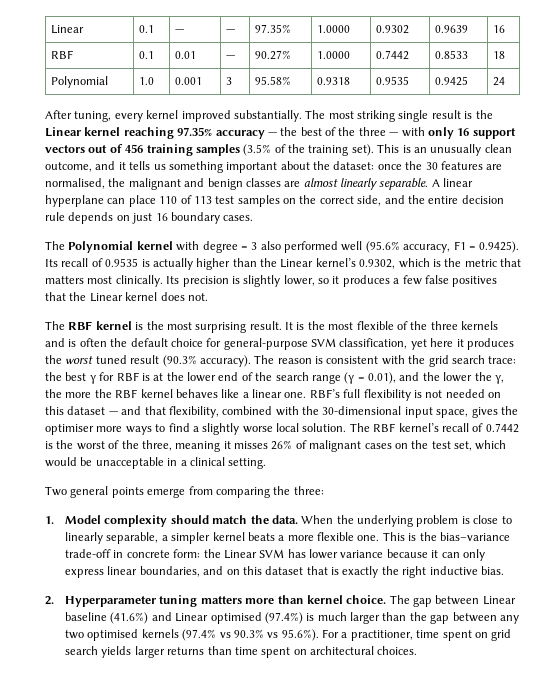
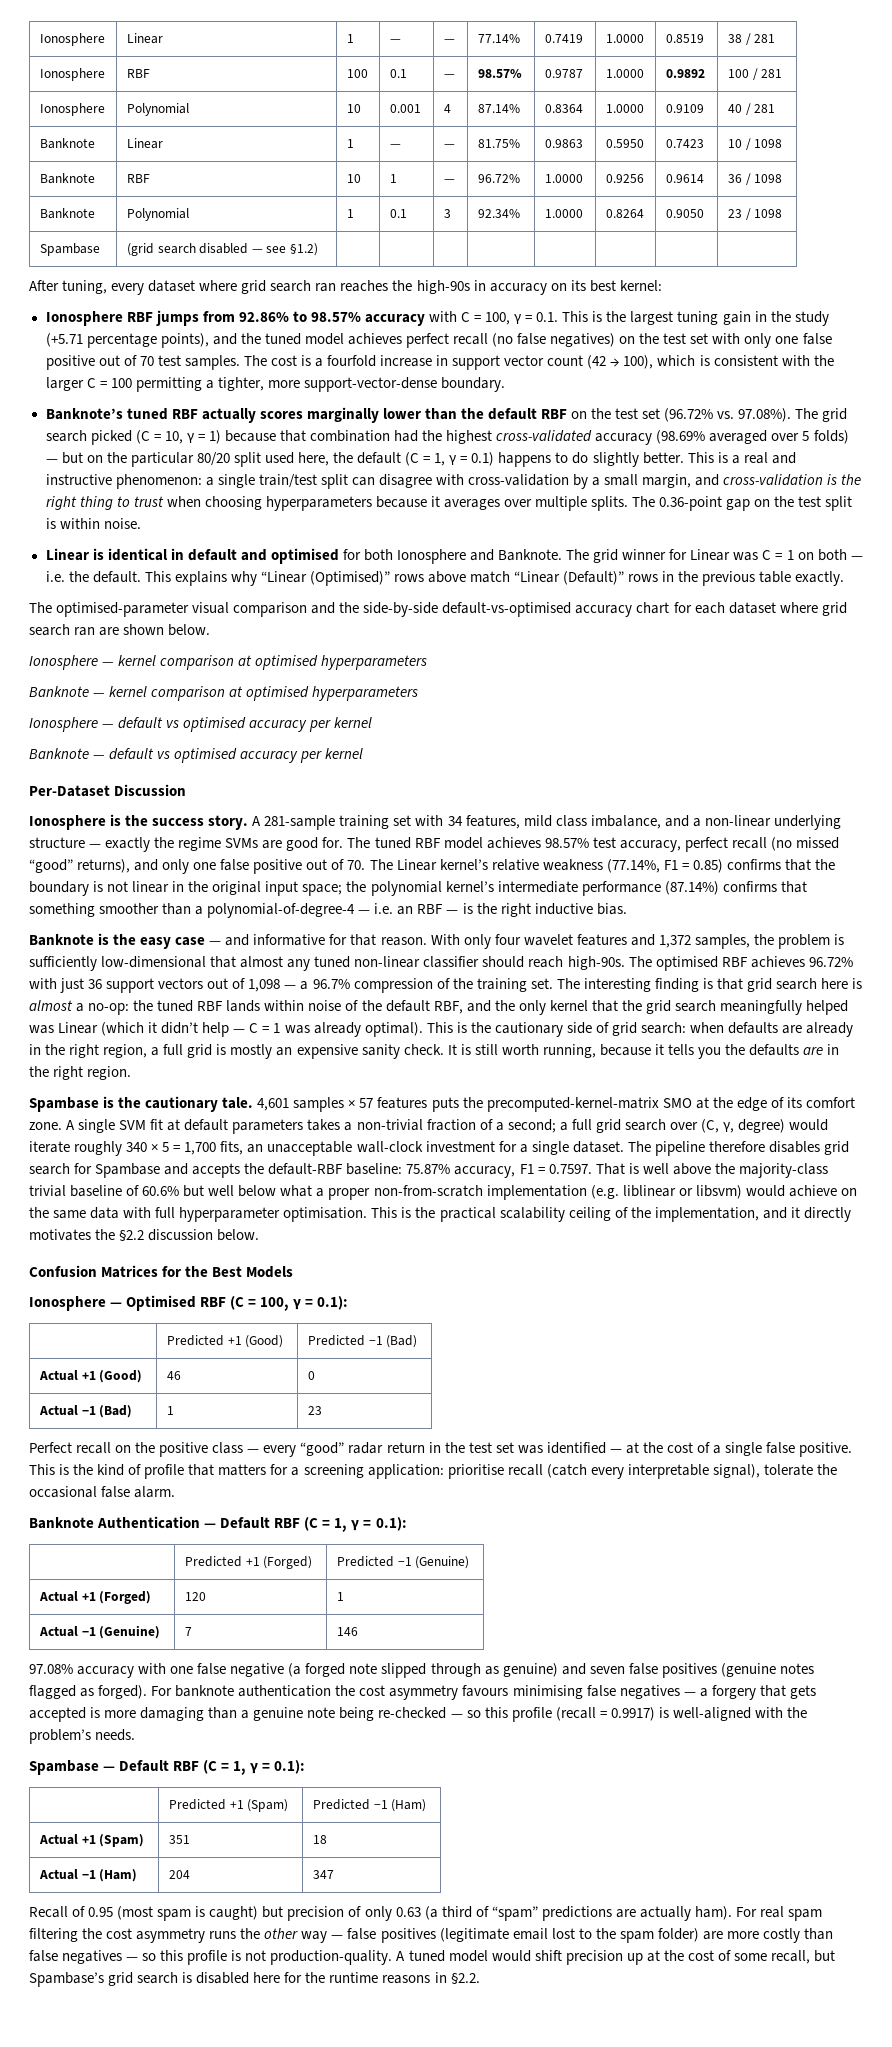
[51,25,85,34] Linear -> [39,33,105,46] [126,33,163,44] [346,34,354,43] [389,39,401,43] [443,39,455,43] [477,34,520,43] [544,34,583,43] [605,34,644,43] [665,34,704,43] [727,33,776,45] [39,68,105,81] [126,69,150,78] [346,69,368,78] Ionosphere | Linear | 1 | — | — | 77.14% | 0.7419 | 1.0000 | 0.8519 | 38 / 281 // Ionosphere | RBF | 100
[226,29,236,33] [255,24,292,33] [317,25,351,33] [376,25,410,34] [435,25,469,33] [493,25,506,33] [51,50,74,59] [139,51,155,59] [175,51,197,59] [226,55,236,59] [255,50,292,60] [317,51,351,59] [376,50,410,60] [435,50,469,59] [493,51,506,59] [51,76,109,88] [139,77,155,85] [175,77,203,85] [226,77,233,85] [255,76,292,85] [317,77,351,85] [376,76,410,85] [435,76,469,86] [493,77,506,86] [45,110,493,122] [45,127,516,139] [45,144,512,156] [45,161,503,173] [45,178,474,190] [45,195,504,207] [45,212,254,224] [45,241,520,253] [45,258,521,270] [45,275,498,287] [45,292,208,302] [45,321,498,333] [45,338,514,350] [45,355,517,367] [45,372,504,384] [45,389,501,401] [45,406,518,418] [45,423,519,435] [45,440,507,452] [45,457,267,469] [45,486,324,498] [45,515,512,527] [65,532,510,544] [65,549,485,561] [65,566,504,578] [45,595,516,607] [65,612,519,624] [65,629,512,641] [65,646,418,658] — | 97.35% | 1.0000 | 0.9302 | 0.9639 | 16 // RBF | 0.1 | 0.01 | — | 90.27% | 1.0000 | 0.7442 | 0.8533 | 18 // Polynomial | 1.0 | 0.001 | 3 | 95.58% | 0.9318 | 0.9535 | 0.9425 | 24 // After tuning, every kernel improved substantially. The most striking single result is the Linear kernel reaching 97.35% accuracy — the best of the three — with only 16 support vectors out of 456 training samples (3.5% of the training set). This is an unusually clean outcome, and it tells us something important about the dataset: once the 30 features are normalised, the malignant and benign classes are almost linearly separable. A linear hyperplane can place 110 of 113 test samples on the correct side, and the entire decision rule depends on just 16 boundary cases. // The Polynomial kernel with degree = 3 also performed well (95.6% accuracy, F1 = 0.9425). Its recall of 0.9535 is actually higher than the Linear kernel’s 0.9302, which is the metric that matters most clinically. Its precision is slightly lower, so it produces a few false positives that the Linear kernel does not. // The RBF kernel is the most surprising result. It is the most flexible of the three kernels and is often the default choice for general-purpose SVM classification, yet here it produces the worst tuned result (90.3% accuracy). The reason is consistent with the grid search trace: the best γ for RBF is at the lower end of the search range (γ = 0.01), and the lower the γ, the more the RBF kernel behaves like a linear one. RBF’s full flexibility is not needed on this dataset — and that flexibility, combined with the 30-dimensional input space, gives the optimiser more ways to find a slightly worse local solution. The RBF kernel’s recall of 0.7442 is the worst of the three, meaning it misses 26% of malignant cases on the test set, which would be unacceptable in a clinical setting. // Two general points emerge from comparing the three: // 1. Model complexity should match the data. When the underlying problem is close to linearly separable, a simpler kernel beats a more flexible one. This is the bias–variance trade-off in concrete form: the Linear SVM has lower variance because it can only express linear boundaries, and on this dataset that is exactly the right inductive bias. // 2. Hyperparameter tuning matters more than kernel choice. The gap between Linear baseline (41.6%) and Linear optimised (97.4%) is much larger than the gap between any two optimised kernels (97.4% vs 90.3% vs 95.6%). For a practitioner, time spent on grid search yields larger returns than time spent on architectural choices. -> [477,69,522,78] [544,69,583,78] [605,69,644,78] [665,69,705,78] [727,68,783,80] [39,103,105,116] [126,103,189,116] [346,104,361,113] [389,104,421,113] [443,104,451,113] [477,104,520,113] [544,104,583,113] [605,104,644,113] [665,104,704,113] [727,103,776,115] [39,138,95,149] [126,138,163,149] [346,139,354,148] [389,144,401,148] [443,144,455,148] [477,139,520,148] [544,139,583,148] [605,139,644,148] [665,139,704,148] [727,138,783,150] [39,173,95,184] [126,174,150,183] [346,174,361,183] [389,174,397,183] [443,179,455,183] [477,174,520,183] [544,174,583,183] [605,174,644,183] [665,174,704,183] [727,173,783,185] [39,208,95,219] [126,208,189,221] [346,209,354,218] [389,209,407,218] [443,209,451,218] [477,209,520,218] [544,209,583,218] [605,209,644,218] [665,209,704,218] [727,208,783,220] [39,243,100,256] [126,243,319,256] [29,280,662,295] [45,310,829,326] [45,333,832,348] [45,355,834,370] [45,377,505,392] [45,407,848,423] [45,430,849,445] [45,452,796,467] [45,474,862,489] [45,496,853,511] [45,518,141,529] [45,548,863,564] [45,571,845,586] [29,602,847,617] [29,624,211,636] [29,655,428,670] [29,686,419,701] [29,717,373,732] [29,748,364,763] [29,784,187,797] [29,814,841,830] [29,837,839,852] [29,859,836,874] [29,881,807,896] [29,903,627,918] [29,933,845,949] [29,956,853,971] [29,978,863,993] [29,1000,849,1015] [29,1022,854,1037] [29,1044,840,1059] [29,1066,132,1080] [29,1096,855,1112] [29,1119,829,1134] [29,1141,849,1156] [29,1163,828,1178] [29,1185,857,1200] [29,1207,851,1222] [29,1229,260,1241] [29,1265,294,1278] [29,1295,349,1311] [166,1335,284,1348] [307,1335,418,1348] [38,1370,143,1383] [166,1371,181,1380] [307,1371,315,1380] [38,1405,133,1418] [166,1406,174,1415] [307,1406,322,1415] [29,1442,853,1457] [29,1464,837,1479] [29,1486,176,1498] [29,1516,407,1532] [184,1556,313,1569] [336,1556,470,1569] [38,1591,152,1604] [184,1592,206,1601] [336,1592,344,1601] [38,1625,161,1639] [184,1627,192,1636] [336,1627,358,1636] [29,1663,814,1678] [29,1685,816,1700] [29,1707,807,1722] [29,1729,136,1744] [29,1760,306,1775] [168,1799,289,1812] [312,1799,427,1812] [38,1834,145,1847] [168,1835,190,1844] [312,1835,327,1844] [38,1869,138,1882] [168,1870,190,1879] [312,1870,334,1879] [29,1906,823,1921] [29,1928,834,1943] [29,1950,836,1965] [29,1972,480,1987] 98.57% | 0.9787 | 1.0000 | 0.9892 | 100 / 281 // Ionosphere | Polynomial | 10 | 0.001 | 4 | 87.14% | 0.8364 | 1.0000 | 0.9109 | 40 / 281 // Banknote | Linear | 1 | — | — | 81.75% | 0.9863 | 0.5950 | 0.7423 | 10 / 1098 // Banknote | RBF | 10 | 1 | — | 96.72% | 1.0000 | 0.9256 | 0.9614 | 36 / 1098 // Banknote | Polynomial | 1 | 0.1 | 3 | 92.34% | 1.0000 | 0.8264 | 0.9050 | 23 / 1098 // Spambase | (grid search disabled — see §1.2) | | | | | | | | // After tuning, every dataset where grid search ran reaches the high-90s in accuracy on its best kernel: // Ionosphere RBF jumps from 92.86% to 98.57% accuracy with C = 100, γ = 0.1. This is the largest tuning gain in the study (+5.71 percentage points), and the tuned model achieves perfect recall (no false negatives) on the test set with only one false positive out of 70 test samples. The cost is a fourfold increase in support vector count (42 → 100), which is consistent with the larger C = 100 permitting a tighter, more support-vector-dense boundary. // Banknote’s tuned RBF actually scores marginally lower than the default RBF on the test set (96.72% vs. 97.08%). The grid search picked (C = 10, γ = 1) because that combination had the highest cross-validated accuracy (98.69% averaged over 5 folds) — but on the particular 80/20 split used here, the default (C = 1, γ = 0.1) happens to do slightly better. This is a real and instructive phenomenon: a single train/test split can disagree with cross-validation by a small margin, and cross-validation is the right thing to trust when choosing hyperparameters because it averages over multiple splits. The 0.36-point gap on the test split is within noise. // Linear is identical in default and optimised for both Ionosphere and Banknote. The grid winner for Linear was C = 1 on both — i.e. the default. This explains why “Linear (Optimised)” rows above match “Linear (Default)” rows in the previous table exactly. // The optimised-parameter visual comparison and the side-by-side default-vs-optimised accuracy chart for each dataset where grid search ran are shown below. // Ionosphere — kernel comparison at optimised hyperparameters // Banknote — kernel comparison at optimised hyperparameters // Ionosphere — default vs optimised accuracy per kernel // Banknote — default vs optimised accuracy per kernel // Per-Dataset Discussion // Ionosphere is the success story. A 281-sample training set with 34 features, mild class imbalance, and a non-linear underlying structure — exactly the regime SVMs are good for. The tuned RBF model achieves 98.57% test accuracy, perfect recall (no missed “good” returns), and only one false positive out of 70. The Linear kernel’s relative weakness (77.14%, F1 = 0.85) confirms that the boundary is not linear in the original input space; the polynomial kernel’s intermediate performance (87.14%) confirms that something smoother than a polynomial-of-degree-4 — i.e. an RBF — is the right inductive bias. // Banknote is the easy case — and informative for that reason. With only four wavelet features and 1,372 samples, the problem is sufficiently low-dimensional that almost any tuned non-linear classifier should reach high-90s. The optimised RBF achieves 96.72% with just 36 support vectors out of 1,098 — a 96.7% compression of the training set. The interesting finding is that grid search here is almost a no-op: the tuned RBF lands within noise of the default RBF, and the only kernel that the grid search meaningfully helped was Linear (which it didn’t help — C = 1 was already optimal). This is the cautionary side of grid search: when defaults are already in the right region, a full grid is mostly an expensive sanity check. It is still worth running, because it tells you the defaults are in the right region. // Spambase is the cautionary tale. 4,601 samples × 57 features puts the precomputed-kernel-matrix SMO at the edge of its comfort zone. A single SVM fit at default parameters takes a non-trivial fraction of a second; a full grid search over (C, γ, degree) would iterate roughly 340 × 5 = 1,700 fits, an unacceptable wall-clock investment for a single dataset. The pipeline therefore disables grid search for Spambase and accepts the default-RBF baseline: 75.87% accuracy, F1 = 0.7597. That is well above the majority-class trivial baseline of 60.6% but well below what a proper non-from-scratch implementation (e.g. liblinear or libsvm) would achieve on the same data with full hyperparameter optimisation. This is the practical scalability ceiling of the implementation, and it directly motivates the §2.2 discussion below. // Confusion Matrices for the Best Models // Ionosphere — Optimised RBF (C = 100, γ = 0.1): // | Predicted +1 (Good) | Predicted −1 (Bad) // Actual +1 (Good) | 46 | 0 // Actual −1 (Bad) | 1 | 23 // Perfect recall on the positive class — every “good” radar return in the test set was identified — at the cost of a single false positive. This is the kind of profile that matters for a screening application: prioritise recall (catch every interpretable signal), tolerate the occasional false alarm. // Banknote Authentication — Default RBF (C = 1, γ = 0.1): // | Predicted +1 (Forged) | Predicted −1 (Genuine) // Actual +1 (Forged) | 120 | 1 // Actual −1 (Genuine) | 7 | 146 // 97.08% accuracy with one false negative (a forged note slipped through as genuine) and seven false positives (genuine notes flagged as forged). For banknote authentication the cost asymmetry favours minimising false negatives — a forgery that gets accepted is more damaging than a genuine note being re-checked — so this profile (recall = 0.9917) is well-aligned with the problem’s needs. // Spambase — Default RBF (C = 1, γ = 0.1): // | Predicted +1 (Spam) | Predicted −1 (Ham) // Actual +1 (Spam) | 351 | 18 // Actual −1 (Ham) | 204 | 347 // Recall of 0.95 (most spam is caught) but precision of only 0.63 (a third of “spam” predictions are actually ham). For real spam filtering the cost asymmetry runs the other way — false positives (legitimate email lost to the spam folder) are more costly than false negatives — so this profile is not production-quality. A tuned model would shift precision up at the cost of some recall, but Spambase’s grid search is disabled here for the runtime reasons in §2.2.

